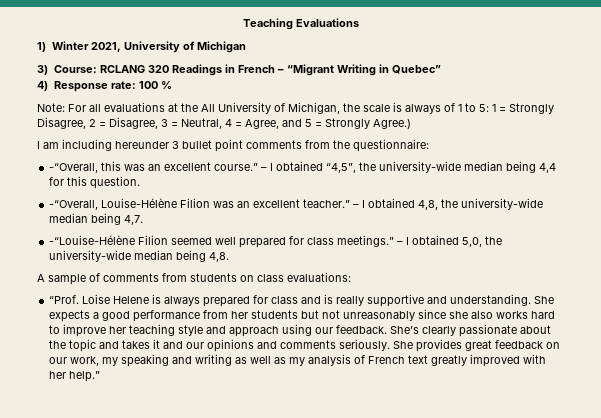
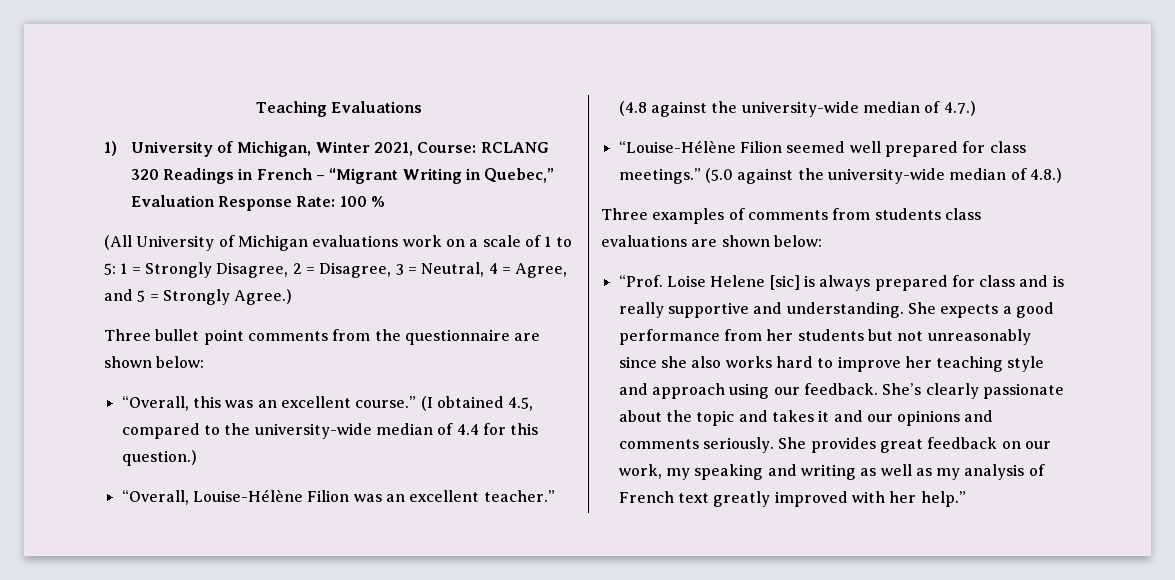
[51,41,246,53] [37,65,48,75] Winter 2021, University of Michigan // 3) -> [130,141,413,157] University of Michigan, Winter 2021,
[391,65,441,74] [37,81,172,92] [37,102,441,114] Quebec” // 4) Response rate: 100 % // Note: For all evaluations at the All University of Michigan, the scale is always -> [484,168,555,183] [130,195,385,211] [104,235,521,251] Quebec,” Evaluation Response Rate: 100 % // (All University of Michigan evaluations work on a scale
[37,139,179,151] I am including hereunder 3 -> [104,329,151,341] Three
[353,139,429,152] [49,163,99,173] questionnaire: // -“Overall, -> [404,329,541,345] [104,356,205,368] [121,396,189,411] questionnaire are shown below: // “Overall,
[261,161,557,173] [49,176,141,189] [49,200,99,210] – I obtained “4,5”, the university-wide median being 4,4 for this question. // -“Overall, -> [420,396,534,411] [121,423,539,439] [121,450,197,466] [121,490,189,505] (I obtained 4.5, compared to the university-wide median of 4.4 for this question.) // “Overall,
[353,198,544,210] [49,213,144,225] [49,235,136,245] – I obtained 4,8, the university-wide median being 4,7. // -“Louise-Hélène -> [618,101,976,117] [618,140,736,153] (4.8 against the university-wide median of 4.7.) // “Louise-Hélène
[397,235,503,247] [49,250,230,262] [37,272,351,285] – I obtained 5,0, the university-wide median being 4,8. // A sample of comments from students on class evaluations: -> [704,168,1062,184] [601,208,981,224] [601,235,822,247] (5.0 against the university-wide median of 4.8.) // Three examples of comments from students class evaluations are shown below:
(150, 300) none -> [769,275,800,290] [sic]

